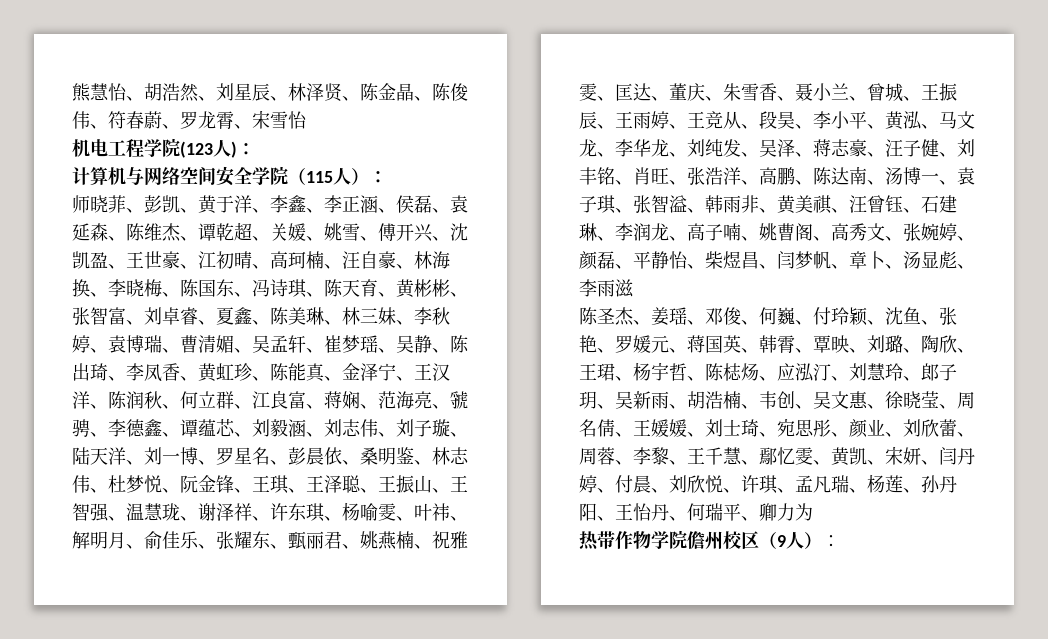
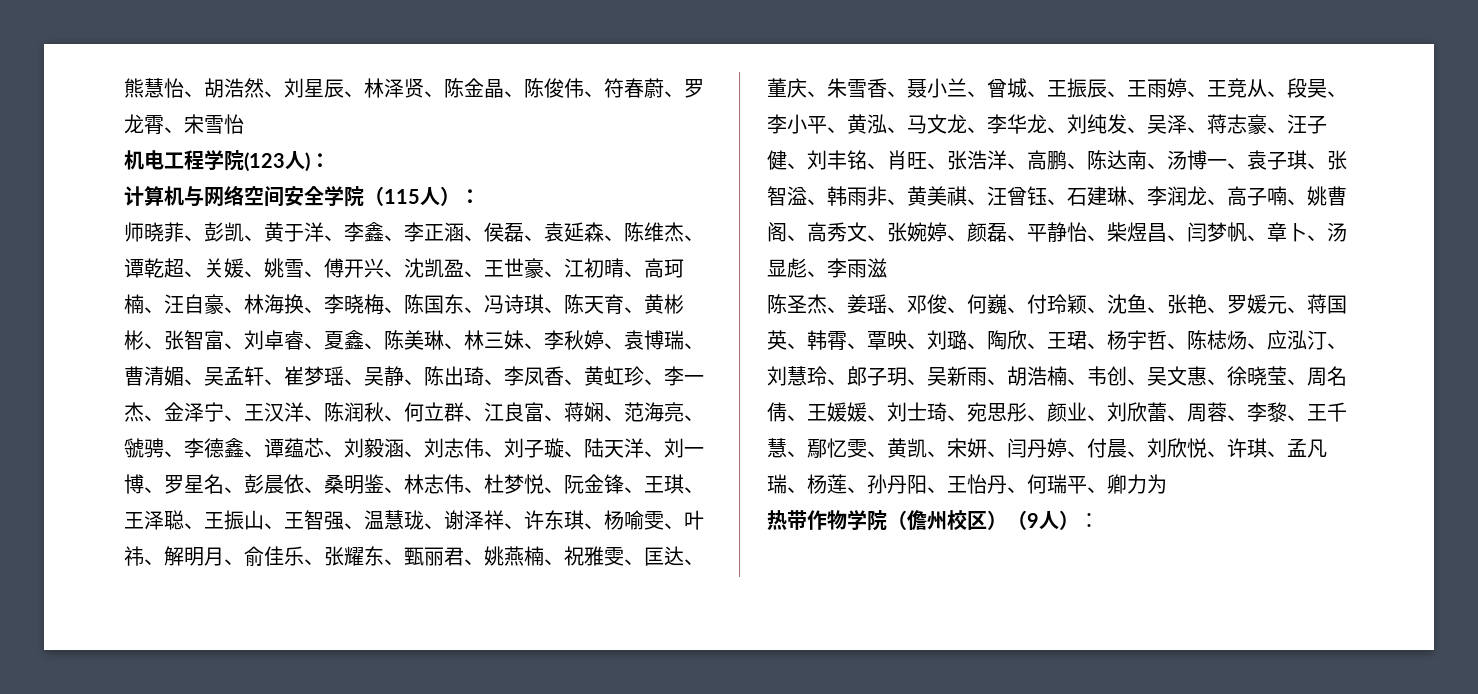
[270,363,325,382] 陈能真 -> [664,366,704,386] [124,402,144,422] 李一杰
(687, 539) none -> [887,510,907,530] （
(759, 540) none -> [987,510,1007,530] ）

